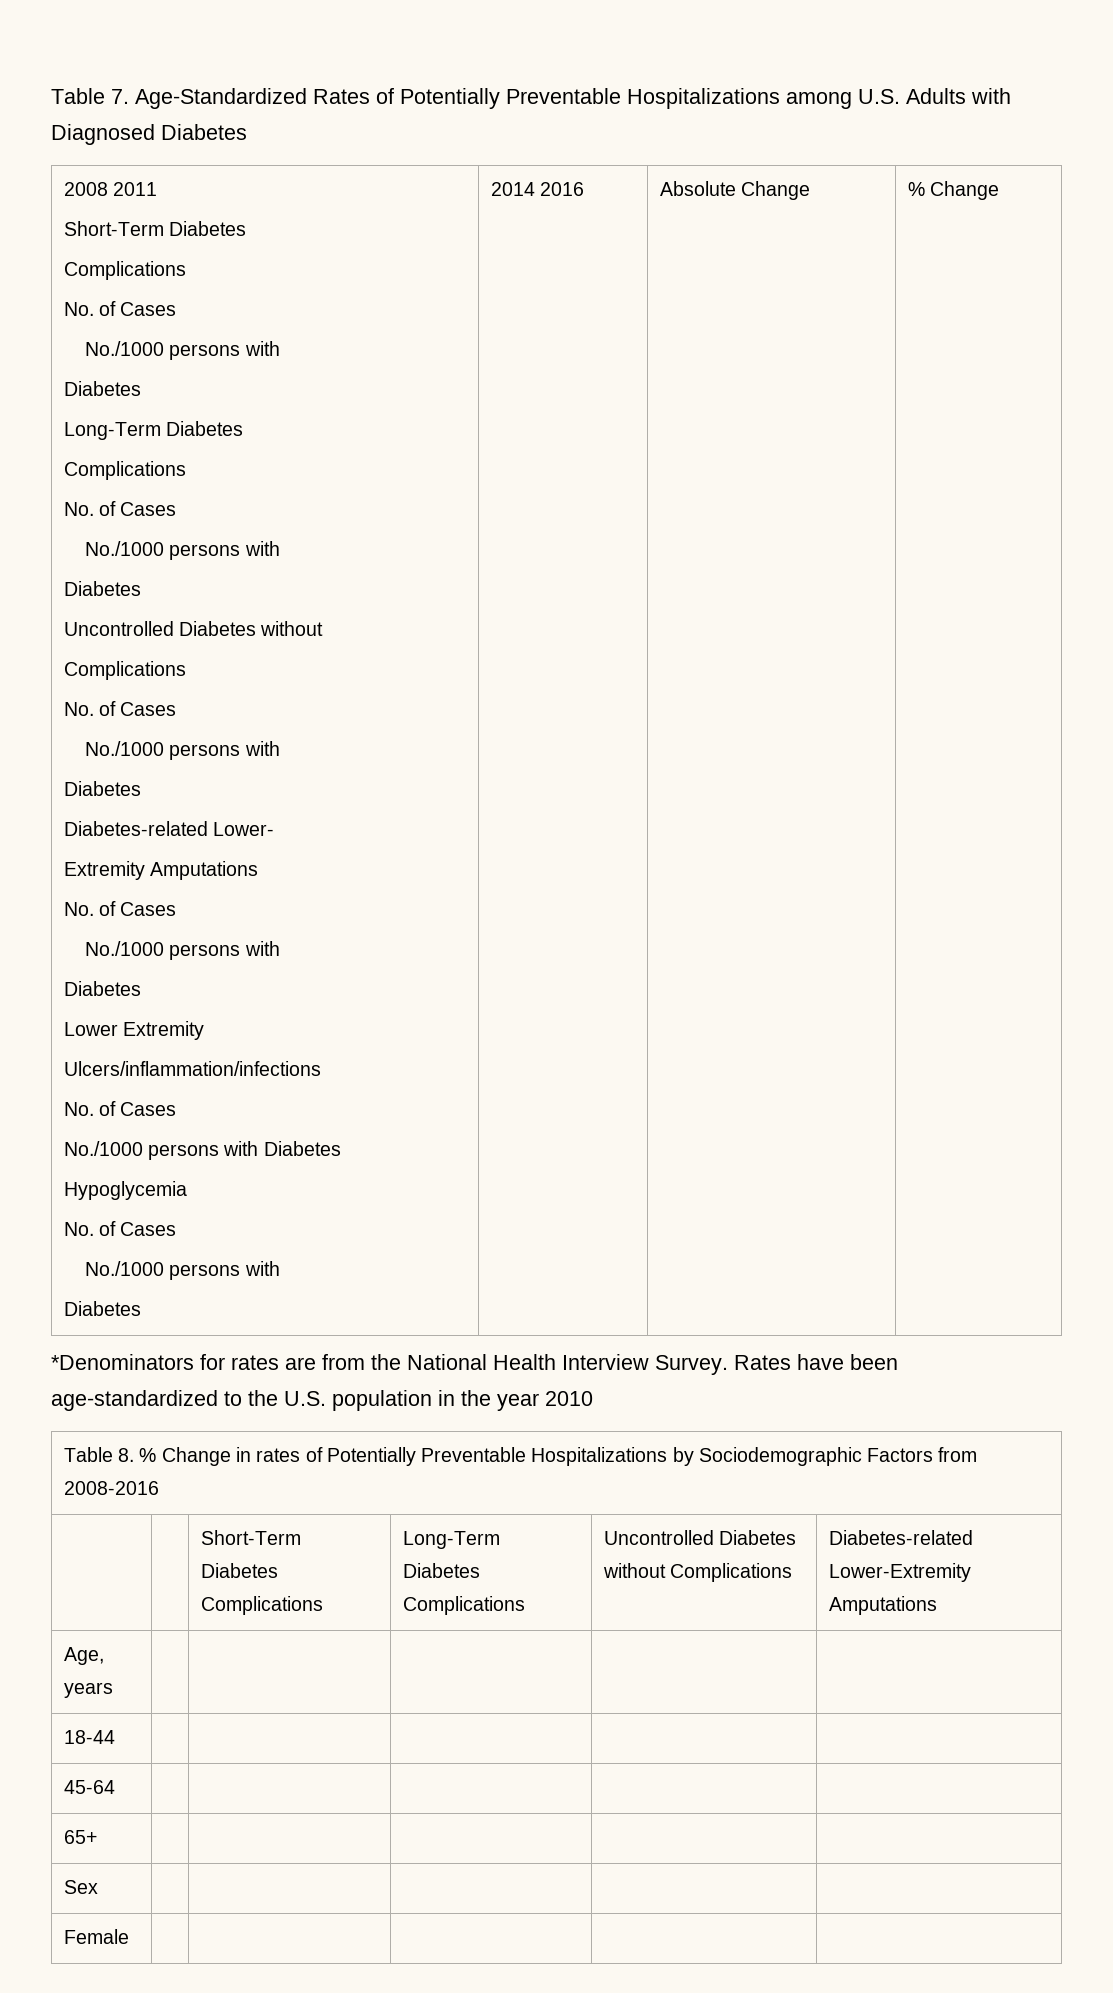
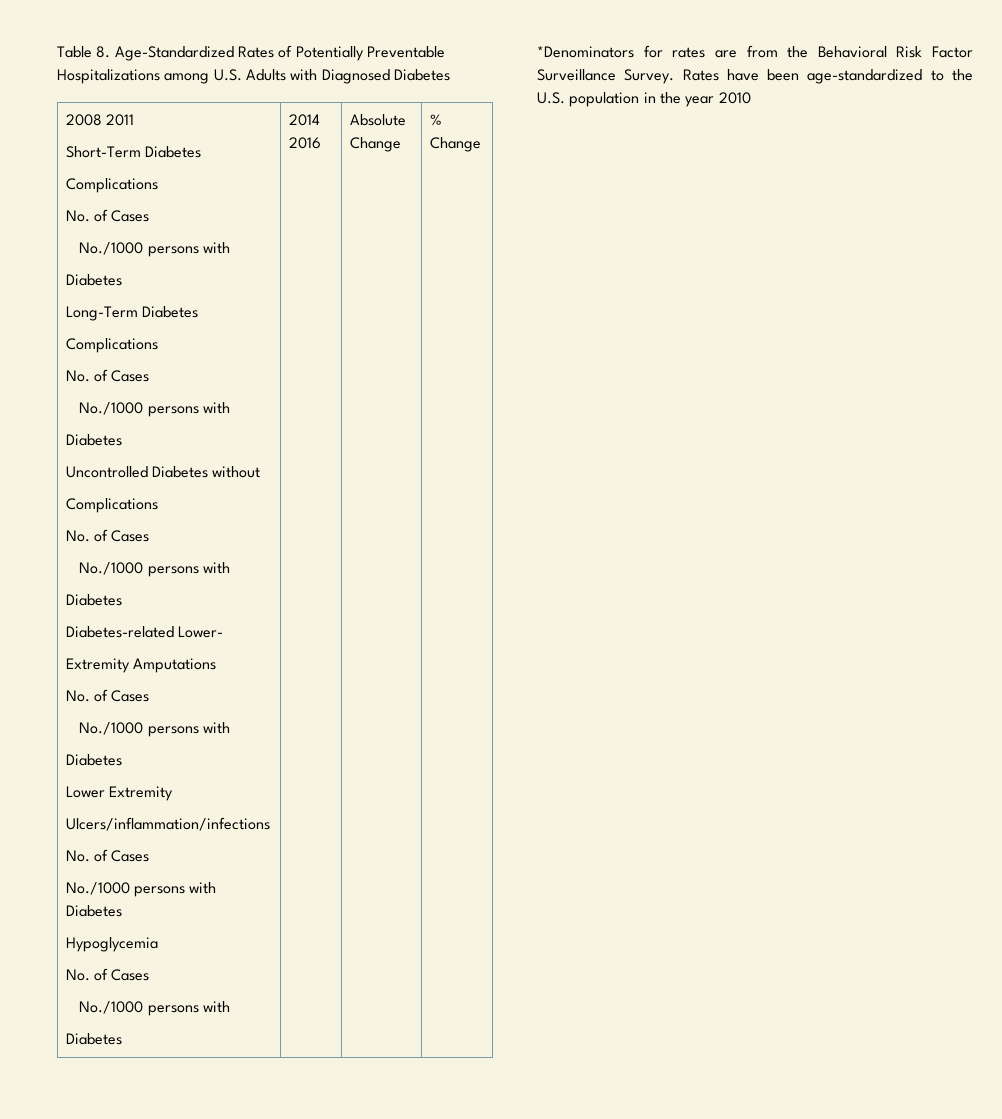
[51,88,129,104] Table 7. -> [57,46,111,58] Table 8.
[407,1354,649,1370] National Health Interview -> [817,46,973,58] [537,69,616,81] Behavioral Risk Factor Surveillance
[63,1447,978,1466] [63,1481,159,1495] [200,1530,301,1545] [200,1563,278,1578] [200,1596,323,1615] [402,1531,500,1549] [402,1563,480,1578] [402,1596,525,1615] [603,1530,797,1545] [602,1563,793,1582] [828,1530,973,1545] [828,1563,971,1582] [828,1596,937,1615] [63,1647,104,1665] [63,1682,113,1698] [63,1730,115,1744] [63,1780,115,1794] [63,1830,97,1844] [63,1880,98,1894] [63,1929,129,1944] // Table 8. % Change in rates of Potentially Preventable Hospitalizations by Sociodemographic Factors from 2008-2016 // | | Short-Term Diabetes Complications | Long-Term Diabetes Complications | Uncontrolled Diabetes without Complications | Diabetes-related Lower-Extremity Amputations // Age, years | | | | | // 18-44 | | | | | // 45-64 | | | | | // 65+ | | | | | // Sex | | | | | // Female | | | | | -> (751, 98) none

